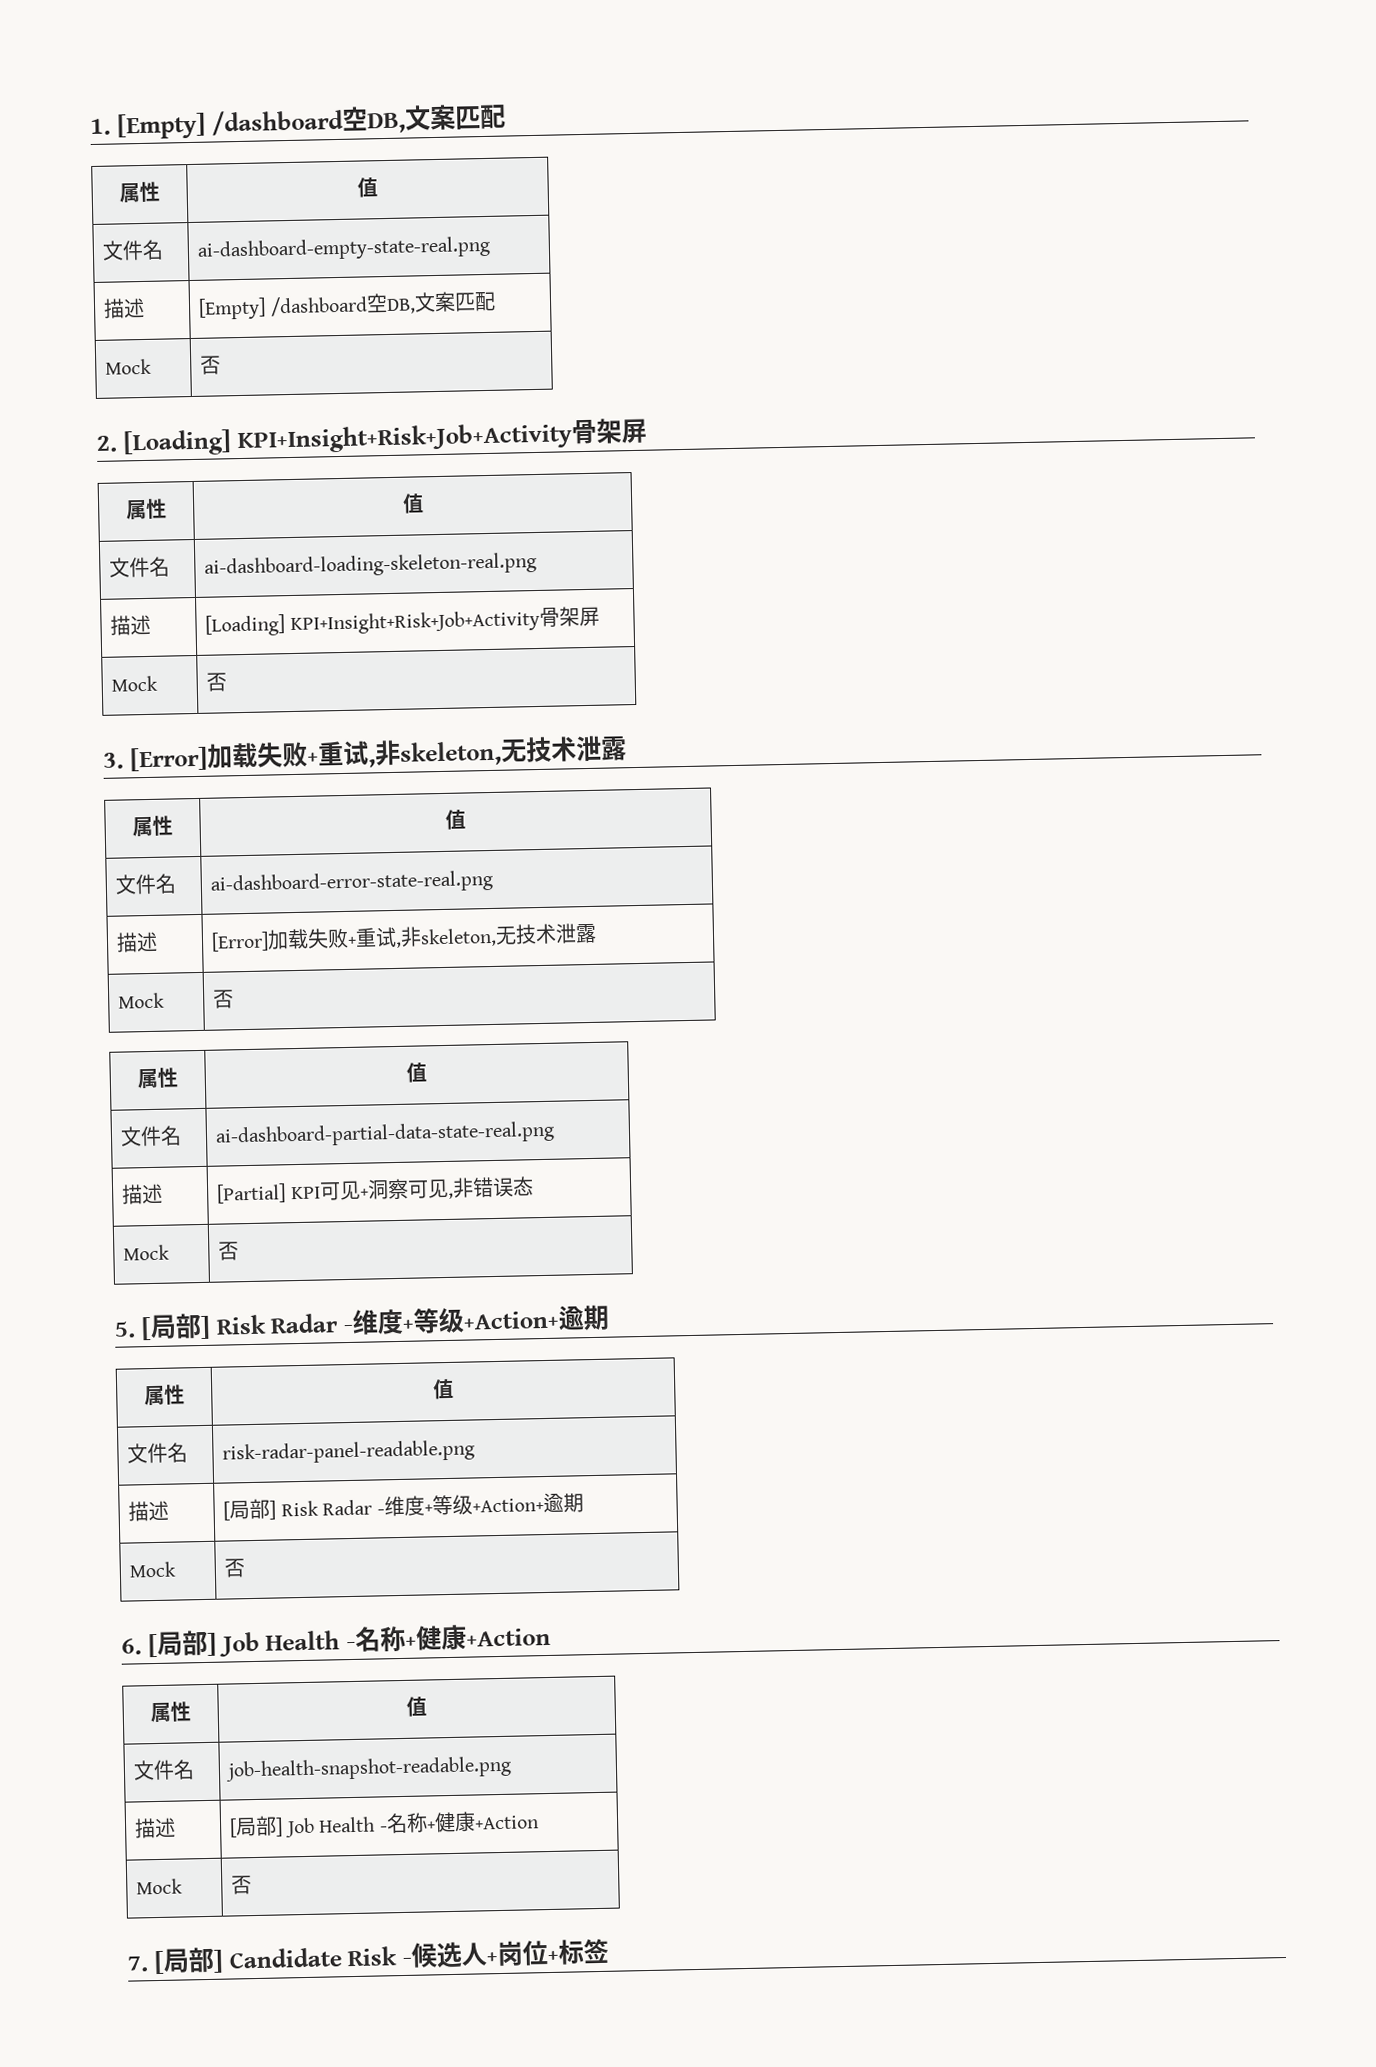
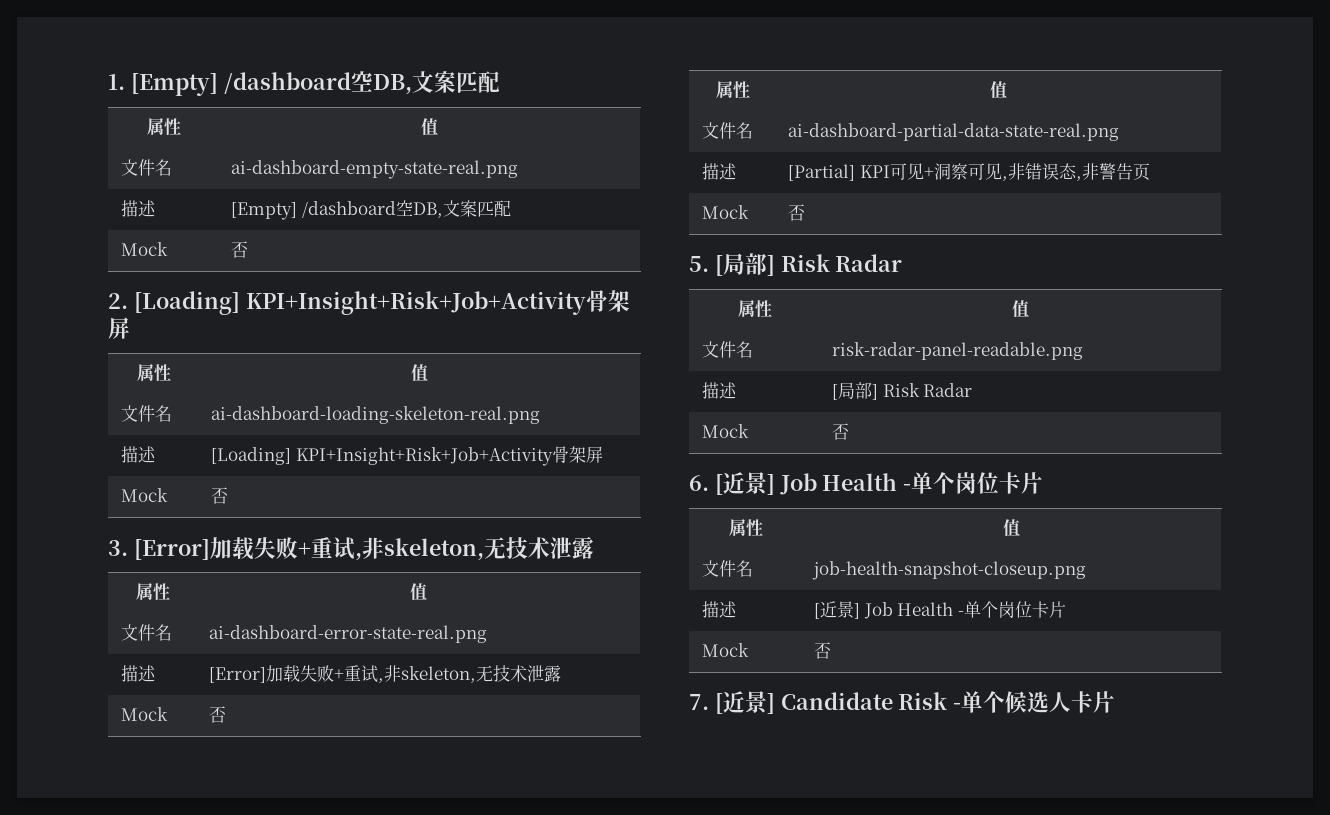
(534, 1186) none -> [1075,163,1150,181] ,非警告页
[343,1304,610,1335] -维度+等级+Action+逾期 -> (903, 263) none
[376,1492,584,1517] -维度+等级+Action+逾期 -> (973, 390) none
[156,1624,551,1657] [150,1701,191,1723] [406,1696,428,1717] [133,1759,196,1781] [225,1755,513,1782] [134,1817,177,1839] [229,1811,539,1838] 局部] Job Health -名称+健康+Action // 属性 | 值 // 文件名 | job-health-snapshot-readable.png // 描述 | [局部] Job Health -名称+健康+Action -> [722,472,1044,495] [728,519,763,537] [1003,519,1020,537] [702,560,754,577] [812,561,1087,580] [702,601,738,618] [814,601,1066,619] 近景] Job Health -单个岗位卡片 // 属性 | 值 // 文件名 | job-health-snapshot-closeup.png // 描述 | [近景] Job Health -单个岗位卡片
[162,1946,215,1973] 局部 -> [722,691,767,714] 近景
[411,1938,609,1969] 候选人+岗位+标签 -> [961,691,1116,713] 单个候选人卡片

